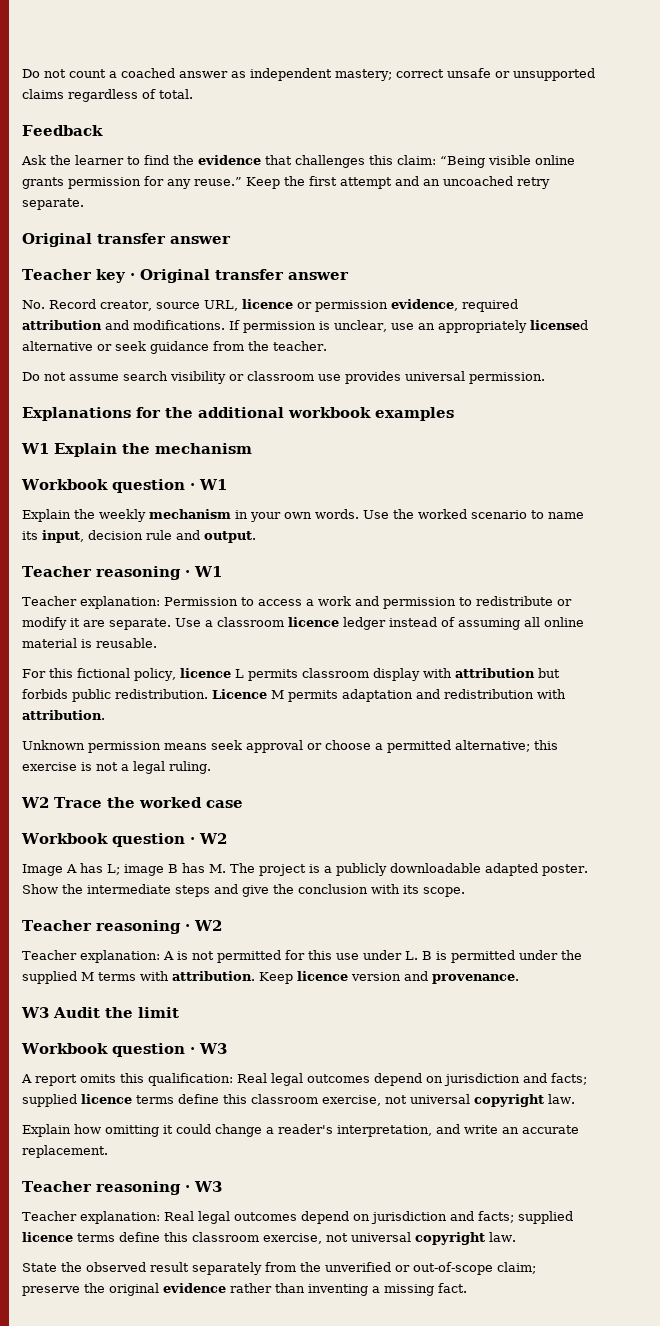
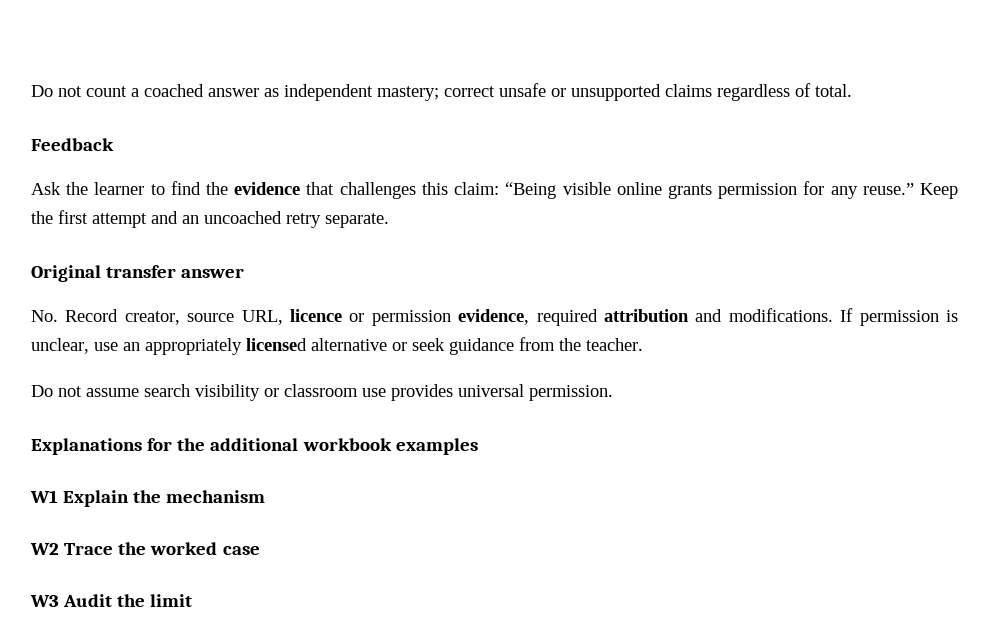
[22,269,349,283] // Teacher key · Original transfer answer -> (245, 273) none
[21,479,227,493] [22,509,584,522] [22,530,256,543] [22,566,222,580] [22,596,572,609] [22,617,584,630] [22,638,157,648] [22,668,560,681] [22,689,566,702] [22,710,105,720] [22,740,558,753] [22,761,211,774] // Workbook question · W1 // Explain the weekly mechanism in your own words. Use the worked scenario to name its input, decision rule and output. // Teacher reasoning · W1 // Teacher explanation: Permission to access a work and permission to redistribute or modify it are separate. Use a classroom licence ledger instead of assuming all online material is reusable. // For this fictional policy, licence L permits classroom display with attribution but forbids public redistribution. Licence M permits adaptation and redistribution with attribution. // Unknown permission means seek approval or choose a permitted alternative; this exercise is not a legal ruling. -> (266, 496) none
[21,833,227,847] [22,863,588,876] [22,884,465,897] [22,920,222,934] [22,950,582,963] [22,971,519,984] [21,1007,179,1018] [21,1043,227,1057] [21,1073,587,1086] [22,1094,575,1107] [22,1124,579,1137] [22,1145,108,1158] [22,1181,222,1195] [22,1211,573,1224] [22,1232,516,1245] [22,1262,536,1275] [22,1283,467,1296] Workbook question · W2 // Image A has L; image B has M. The project is a publicly downloadable adapted poster. Show the intermediate steps and give the conclusion with its scope. // Teacher reasoning · W2 // Teacher explanation: A is not permitted for this use under L. B is permitted under the supplied M terms with attribution. Keep licence version and provenance. // W3 Audit the limit // Workbook question · W3 // A report omits this qualification: Real legal outcomes depend on jurisdiction and facts; supplied licence terms define this classroom exercise, not universal copyright law. // Explain how omitting it could change a reader's interpretation, and write an accurate replacement. // Teacher reasoning · W3 // Teacher explanation: Real legal outcomes depend on jurisdiction and facts; supplied licence terms define this classroom exercise, not universal copyright law. // State the observed result separately from the unverified or out-of-scope claim; preserve the original evidence rather than inventing a missing fact. -> [30,594,193,607] W3 Audit the limit

